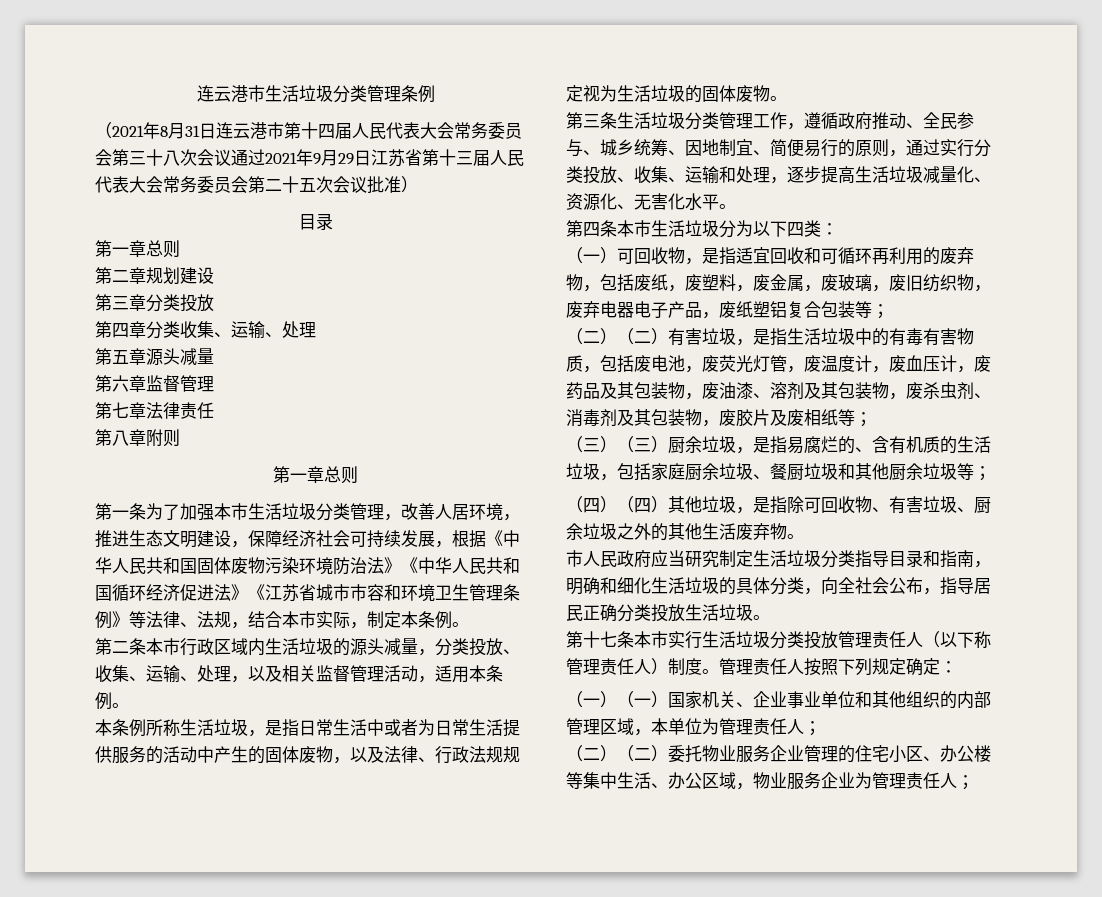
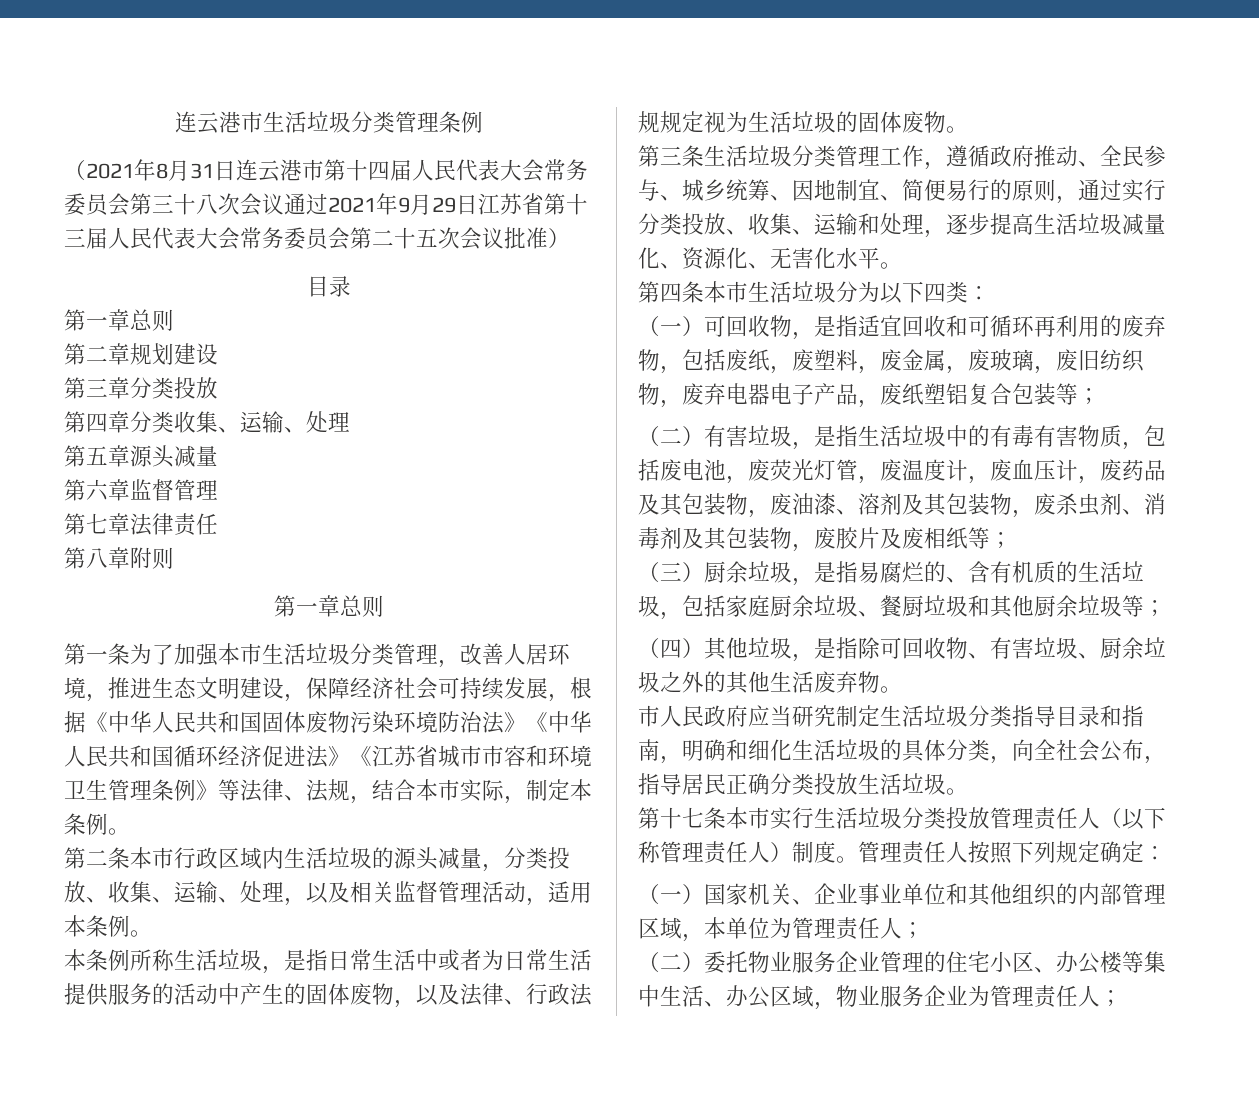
[617,328,668,345] （二） -> (704, 436) none
[617,436,668,453] （三） -> (704, 572) none
[617,496,668,513] （四） -> (704, 648) none
[617,691,668,708] （一） -> (704, 894) none
[617,745,668,762] （二） -> (704, 962) none

